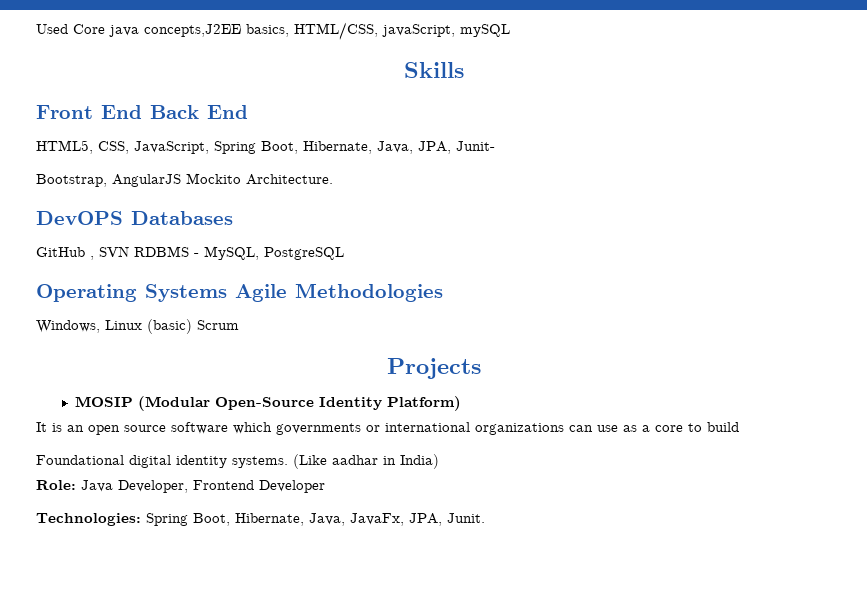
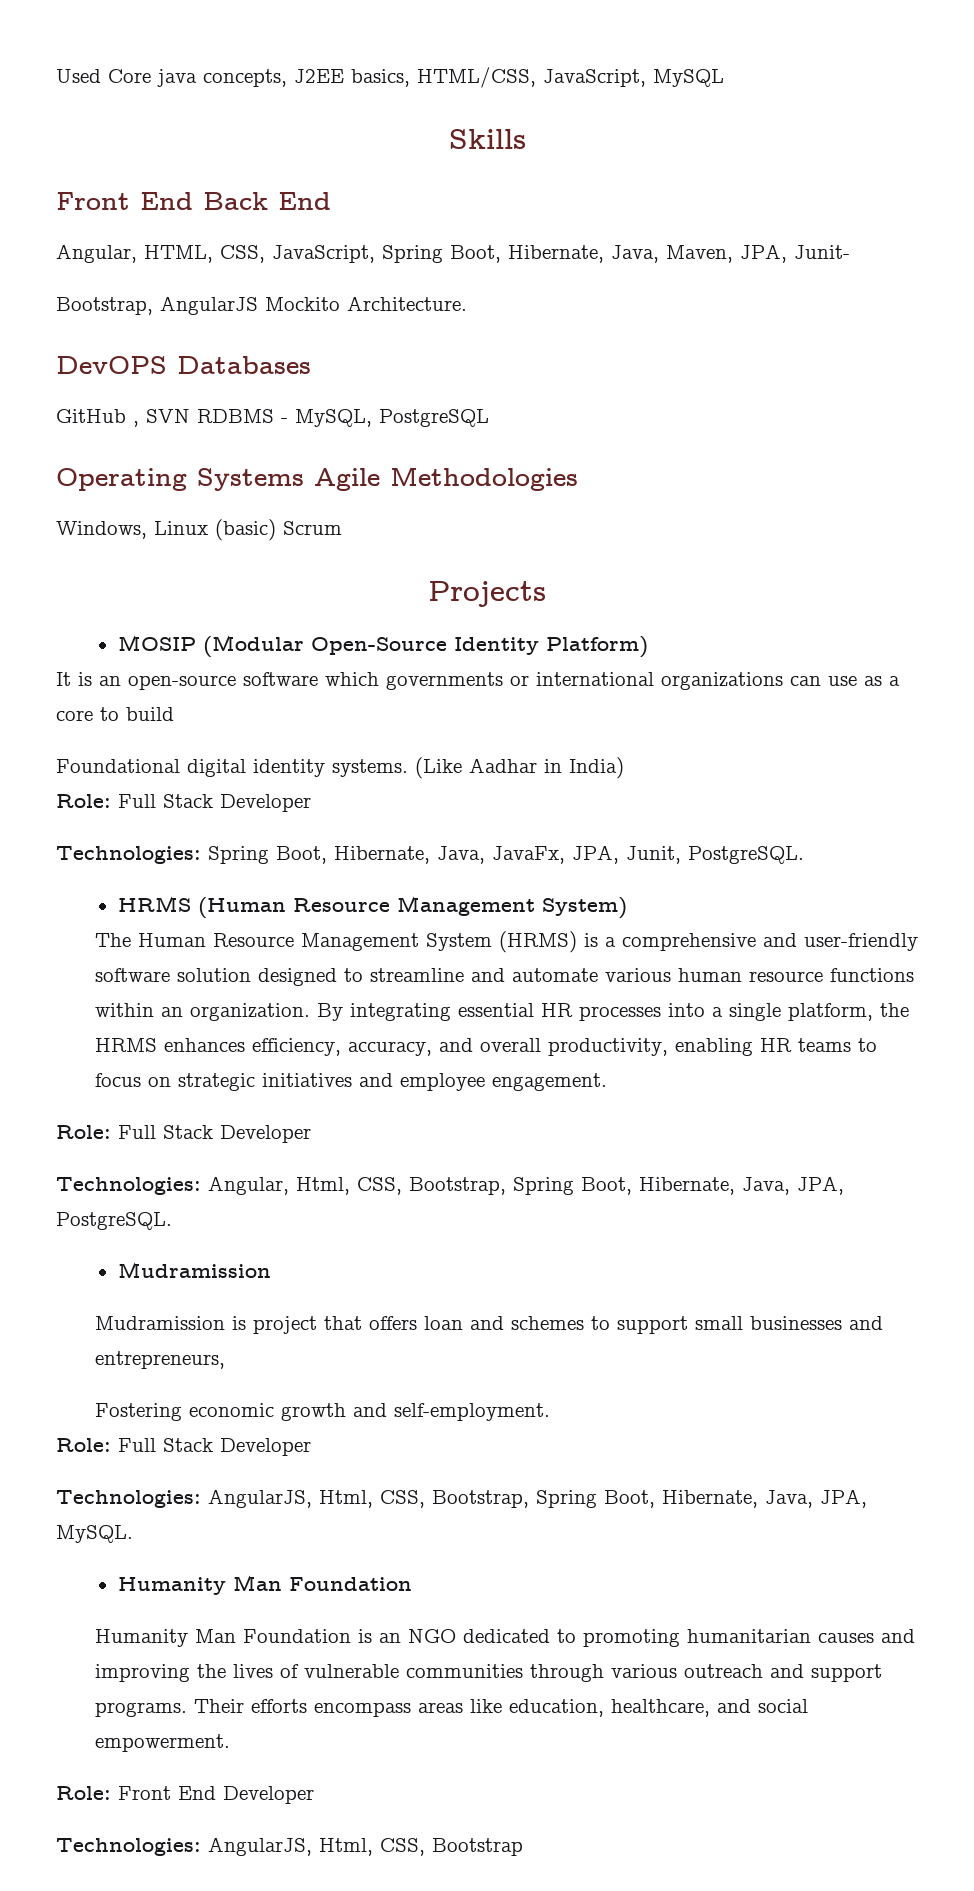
[144,22,510,40] concepts,J2EE basics, HTML/CSS, javaScript, mySQL -> [203,67,724,88] concepts, J2EE basics, HTML/CSS, JavaScript, MySQL
[36,140,93,154] HTML5, -> [56,244,213,263] Angular, HTML,
(413, 147) none -> [666,245,733,263] Maven,
[88,425,166,435] open source -> [128,675,236,690] open-source
[332,455,378,465] aadhar -> [469,758,537,773] Aadhar
[81,480,254,493] Java Developer, Frontend -> [118,794,213,808] Full Stack
[447,513,485,523] Junit. -> [626,846,804,864] [117,896,627,919] [94,931,918,953] [94,968,914,986] [94,1003,909,1021] [94,1038,877,1056] [94,1073,607,1091] [56,1125,311,1143] [56,1176,844,1195] [56,1212,172,1230] [117,1262,271,1278] [94,1316,883,1334] [94,1351,225,1369] [94,1403,550,1421] [56,1438,311,1456] [56,1489,867,1508] [56,1525,133,1543] [117,1575,412,1595] [94,1629,915,1647] [94,1664,882,1682] [94,1699,808,1717] [94,1734,230,1752] [56,1786,314,1804] [56,1837,523,1856] Junit, PostgreSQL. // HRMS (Human Resource Management System) // The Human Resource Management System (HRMS) is a comprehensive and user-friendly software solution designed to streamline and automate various human resource functions within an organization. By integrating essential HR processes into a single platform, the HRMS enhances efficiency, accuracy, and overall productivity, enabling HR teams to focus on strategic initiatives and employee engagement. // Role: Full Stack Developer // Technologies: Angular, Html, CSS, Bootstrap, Spring Boot, Hibernate, Java, JPA, PostgreSQL. // Mudramission // Mudramission is project that offers loan and schemes to support small businesses and entrepreneurs, // Fostering economic growth and self-employment. // Role: Full Stack Developer // Technologies: AngularJS, Html, CSS, Bootstrap, Spring Boot, Hibernate, Java, JPA, MySQL. // Humanity Man Foundation // Humanity Man Foundation is an NGO dedicated to promoting humanitarian causes and improving the lives of vulnerable communities through various outreach and support programs. Their efforts encompass areas like education, healthcare, and social empowerment. // Role: Front End Developer // Technologies: AngularJS, Html, CSS, Bootstrap

